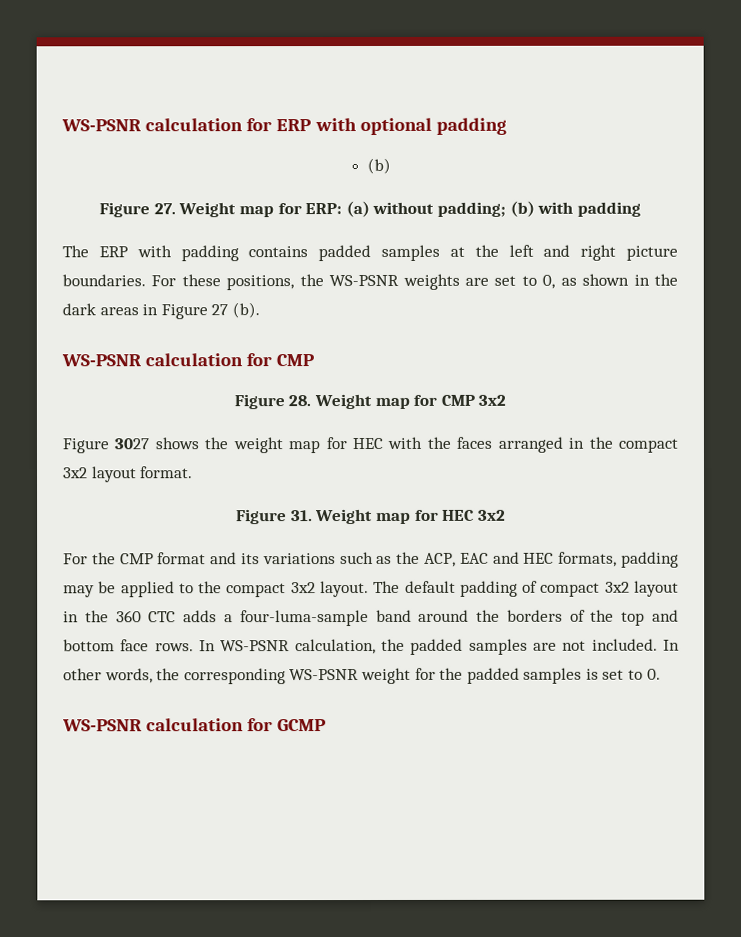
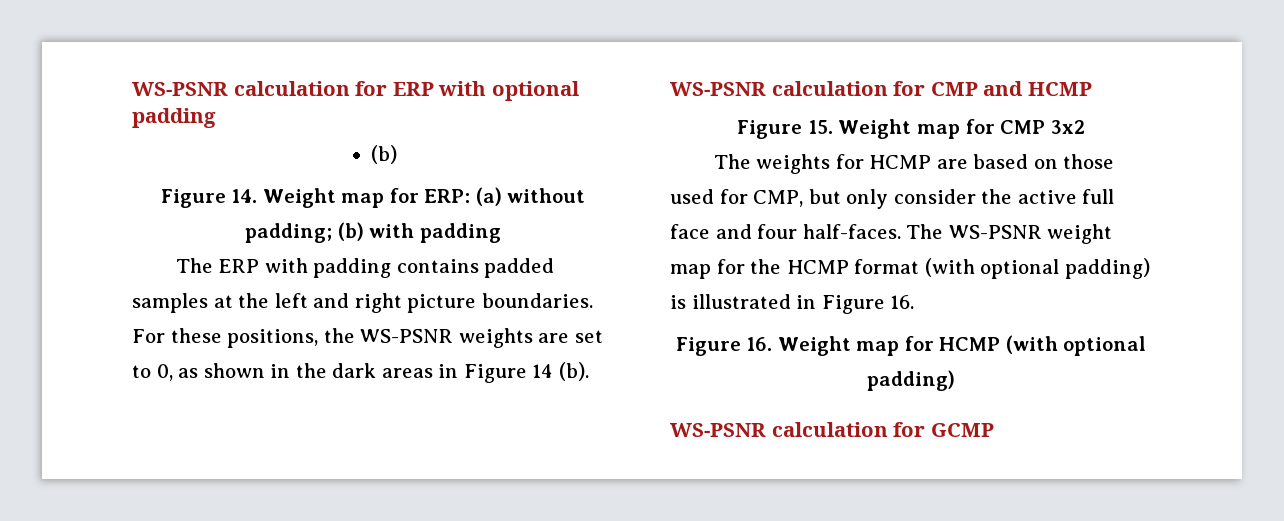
[153,203,176,215] 27. -> [231,189,258,203] 14.
[211,304,229,316] 27 -> [532,364,554,378] 14
[233,394,312,410] // Figure 28. -> [983,81,1092,96] [737,120,833,139] and HCMP // Figure 15.
[62,436,679,454] [62,466,194,483] [236,508,506,525] [63,551,679,568] [63,580,679,598] [63,609,680,627] [63,638,680,655] [63,667,661,685] Figure 3027 shows the weight map for HEC with the faces arranged in the compact 3x2 layout format. // Figure 31. Weight map for HEC 3x2 // For the CMP format and its variations such as the ACP, EAC and HEC formats, padding may be applied to the compact 3x2 layout. The default padding of compact 3x2 layout in the 360 CTC adds a four-luma-sample band around the borders of the top and bottom face rows. In WS-PSNR calculation, the padded samples are not included. In other words, the corresponding WS-PSNR weight for the padded samples is set to 0. -> [713,154,1115,174] [670,189,1115,209] [670,224,1113,244] [670,258,1150,279] [670,294,915,314] [675,335,1147,356] [867,370,955,391] The weights for HCMP are based on those used for CMP, but only consider the active full face and four half-faces. The WS-PSNR weight map for the HCMP format (with optional padding) is illustrated in Figure 16. // Figure 16. Weight map for HCMP (with optional padding)

